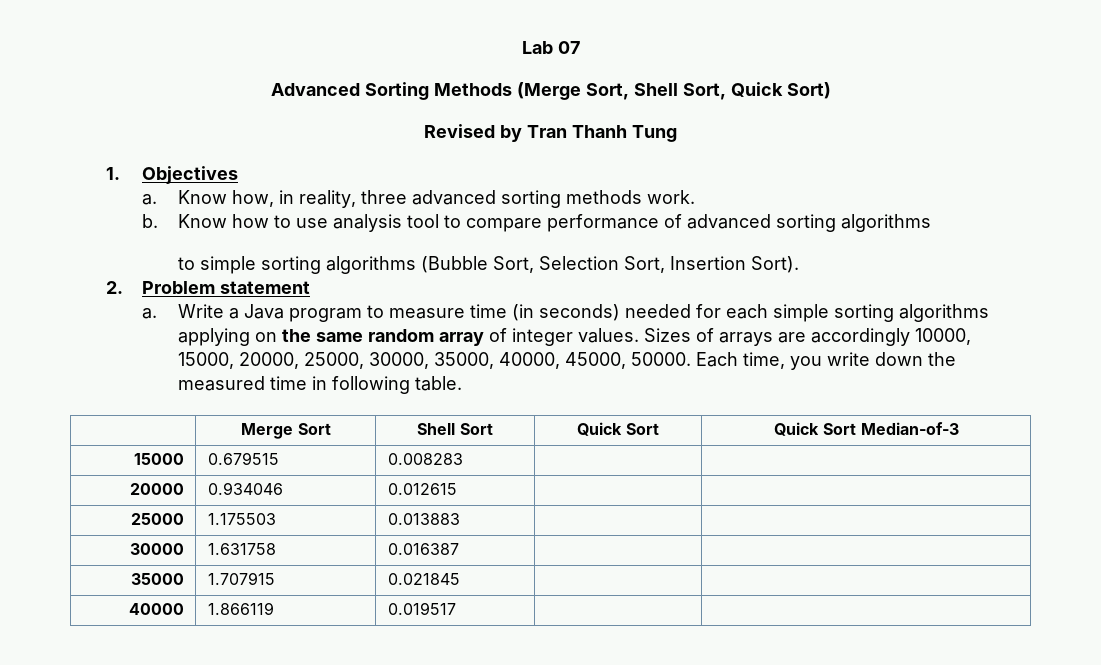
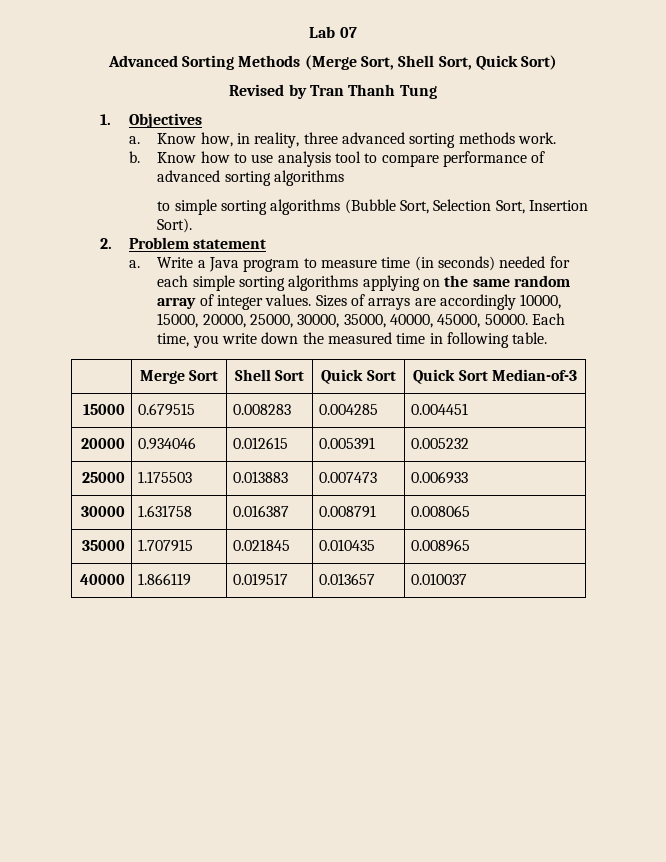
(463, 459) | -> [319,404,379,415] [411,403,469,415] 0.004285 | 0.004451
(457, 489) | -> [319,437,376,450] [411,438,470,449] 0.005391 | 0.005232
(460, 519) | -> [319,472,378,483] [411,471,469,484] 0.007473 | 0.006933
(459, 549) | -> [319,505,377,518] [411,505,471,517] 0.008791 | 0.008065
(460, 579) | -> [319,539,376,551] [411,539,471,552] 0.010435 | 0.008965
(456, 608) | -> [319,573,376,585] [411,573,468,585] 0.013657 | 0.010037

